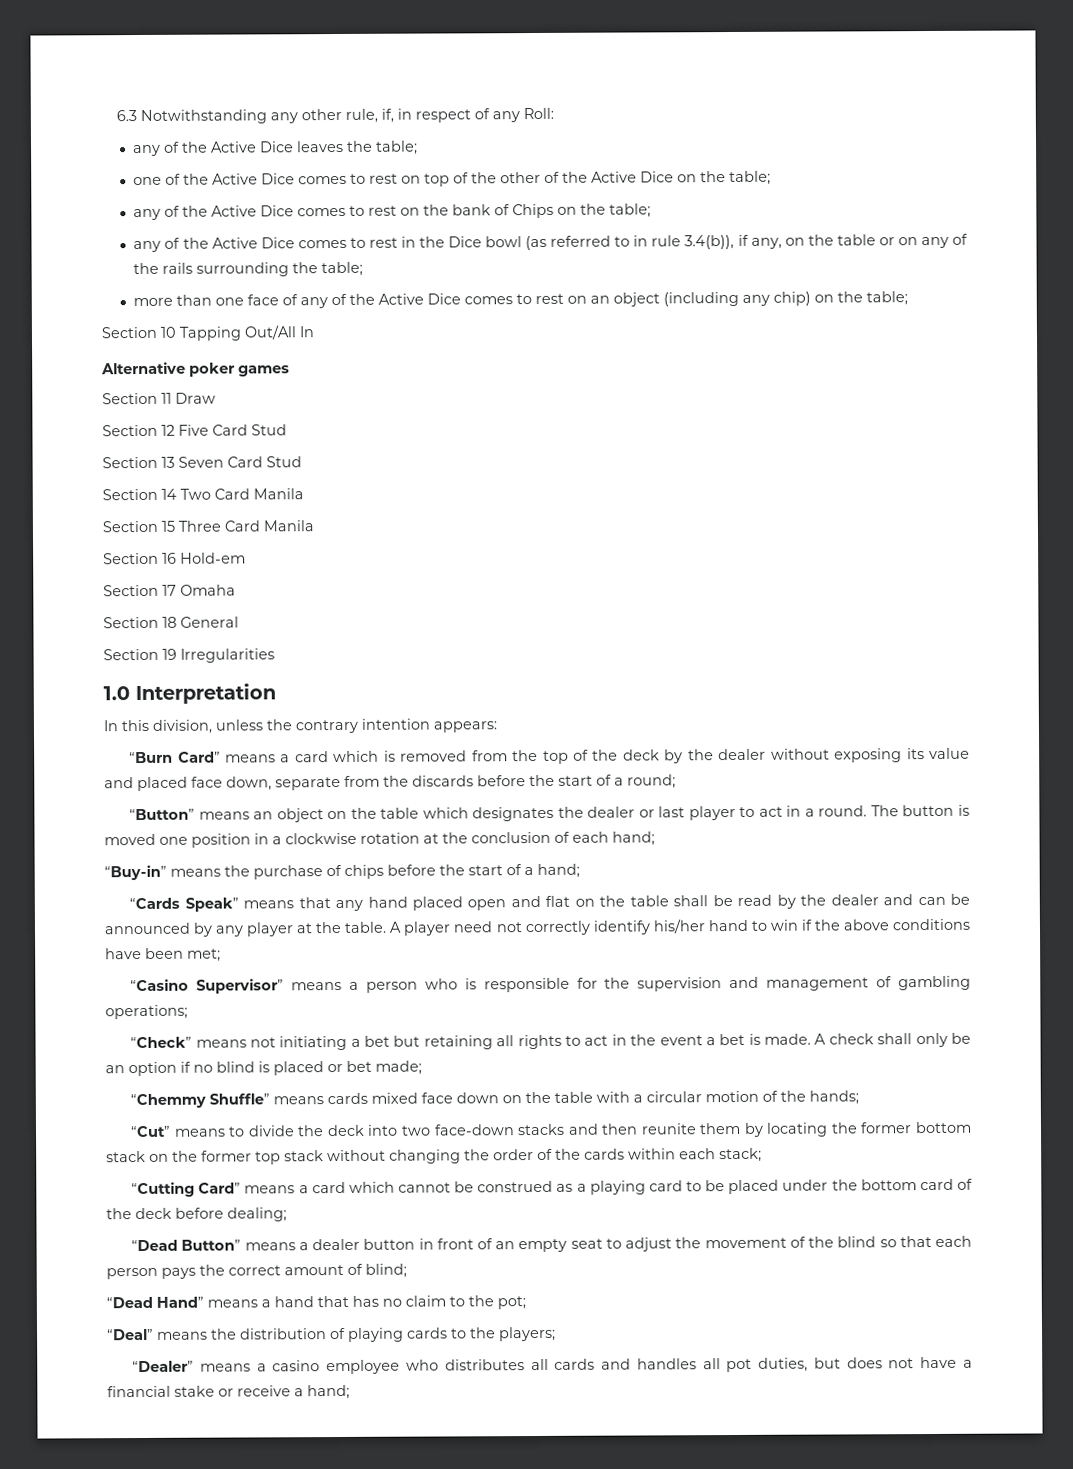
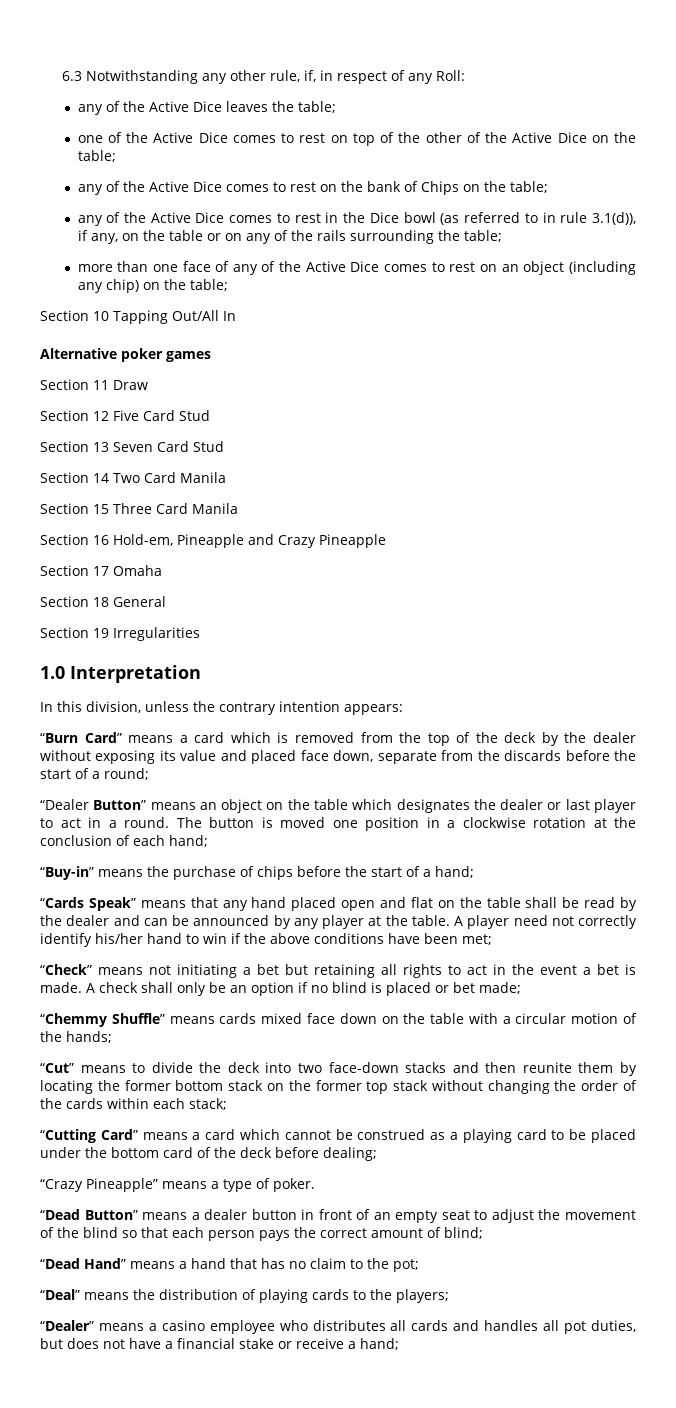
[684,234,735,250] 3.4(b)), -> [591,212,636,225] 3.1(d)),
[180,552,246,564] Hold-em -> [113,534,386,548] Hold-em, Pineapple and Crazy Pineapple
[129,808,196,821] “Button” -> [40,799,147,810] “Dealer Button”
[130,975,971,994] [105,1004,188,1020] // “Casino Supervisor” means a person who is responsible for the supervision and management of gambling operations; -> (492, 939) none
(287, 1214) none -> [40,1178,315,1192] // “Crazy Pineapple” means a type of poker.

